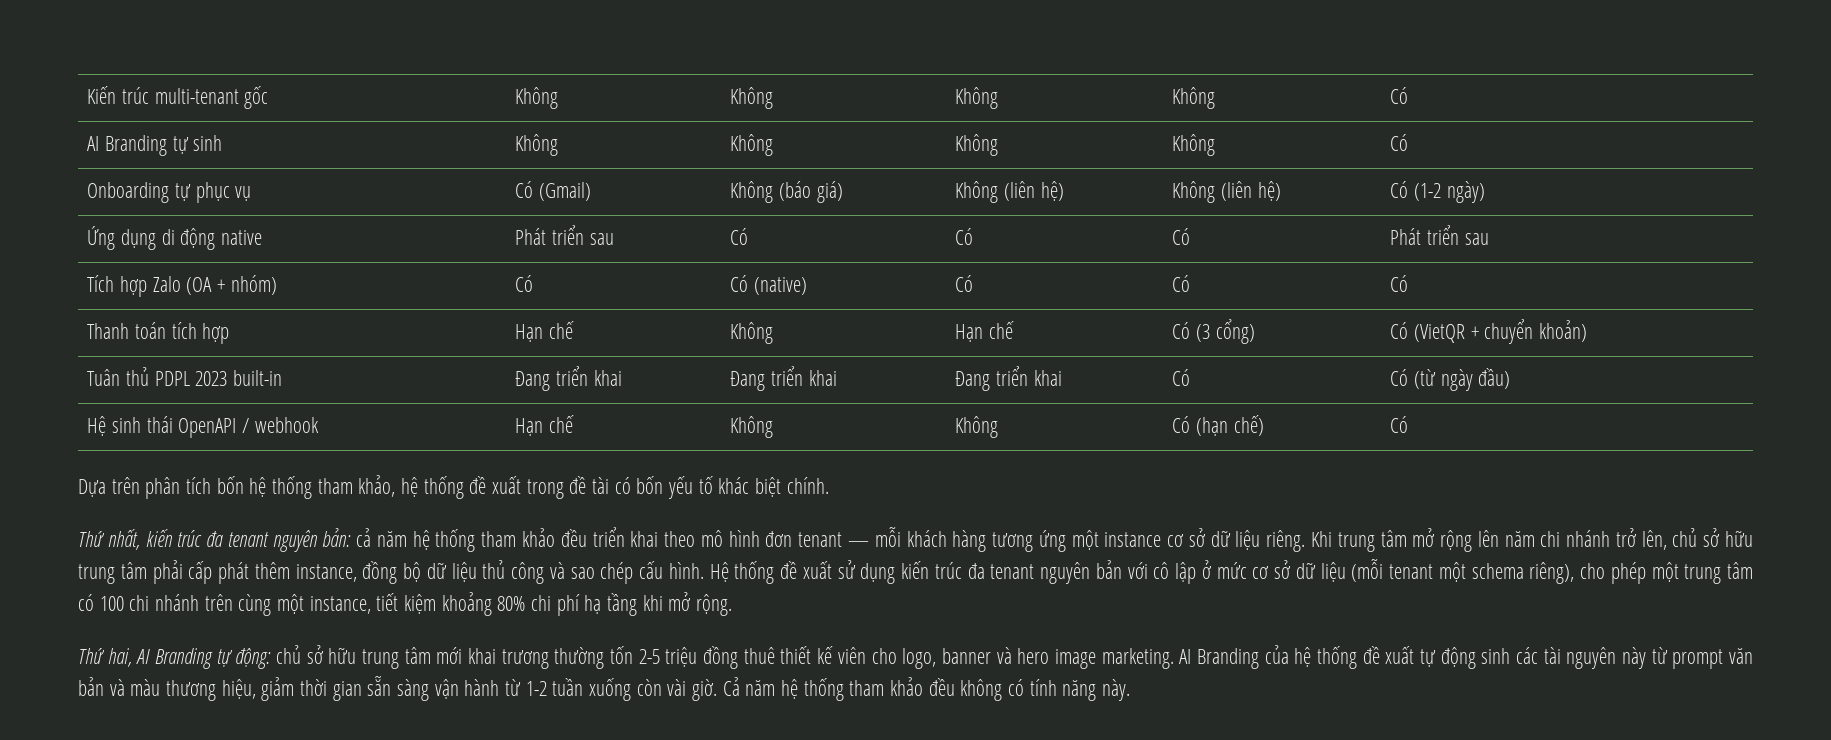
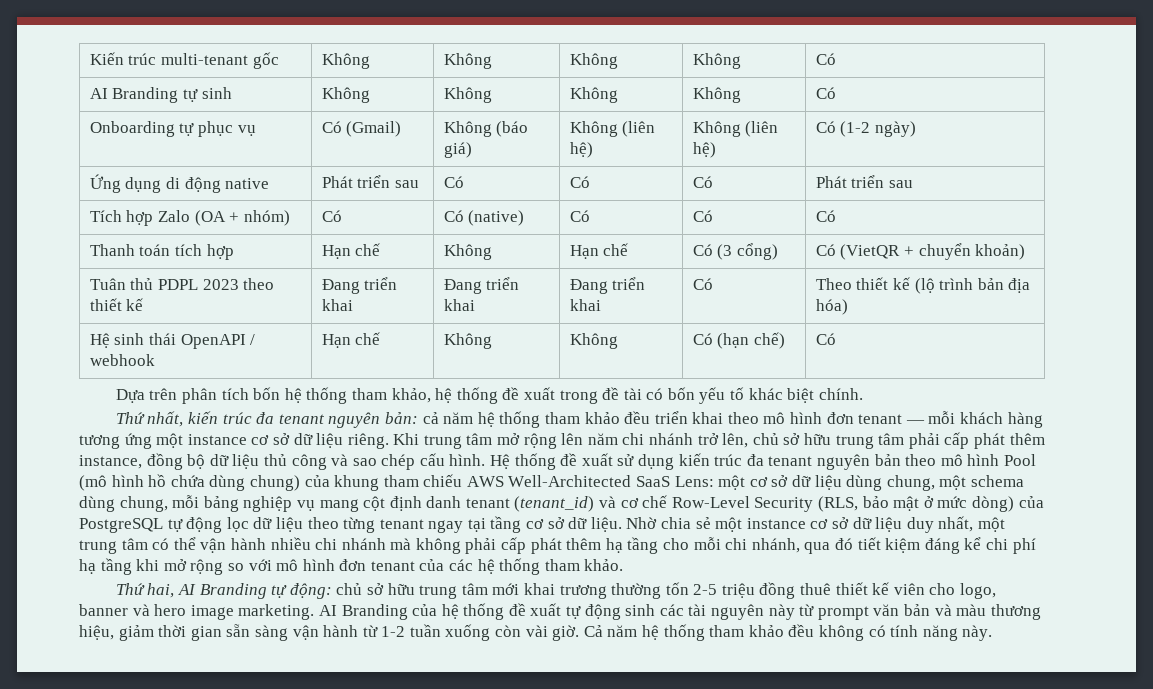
[232,370,282,386] built-in -> [243,278,275,290] [89,298,144,311] theo thiết kế
[1390,368,1511,391] Có (từ ngày đầu) -> [815,277,1031,294] [815,299,848,315] Theo thiết kế (lộ trình bản địa hóa)
[1127,559,1753,584] [78,592,526,616] với cô lập ở mức cơ sở dữ liệu (mỗi tenant một schema riêng), cho phép một trung tâm có 100 chi nhánh trên cùng một instance, tiết kiệm khoảng 80% -> [905,454,1036,466] [79,474,1024,491] [79,495,1044,512] [79,516,1005,533] [79,537,982,554] theo mô hình Pool (mô hình hồ chứa dùng chung) của khung tham chiếu AWS Well-Architected SaaS Lens: một cơ sở dữ liệu dùng chung, một schema dùng chung, mỗi bảng nghiệp vụ mang cột định danh tenant (tenant_id) và cơ chế Row-Level Security (RLS, bảo mật ở mức dòng) của PostgreSQL tự động lọc dữ liệu theo từng tenant ngay tại tầng cơ sở dữ liệu. Nhờ chia sẻ một instance cơ sở dữ liệu duy nhất, một trung tâm có thể vận hành nhiều chi nhánh mà không phải cấp phát thêm hạ tầng cho mỗi chi nhánh, qua đó tiết kiệm đáng kể
[696,594,733,616] rộng. -> [190,558,624,575] rộng so với mô hình đơn tenant của các hệ thống tham khảo.

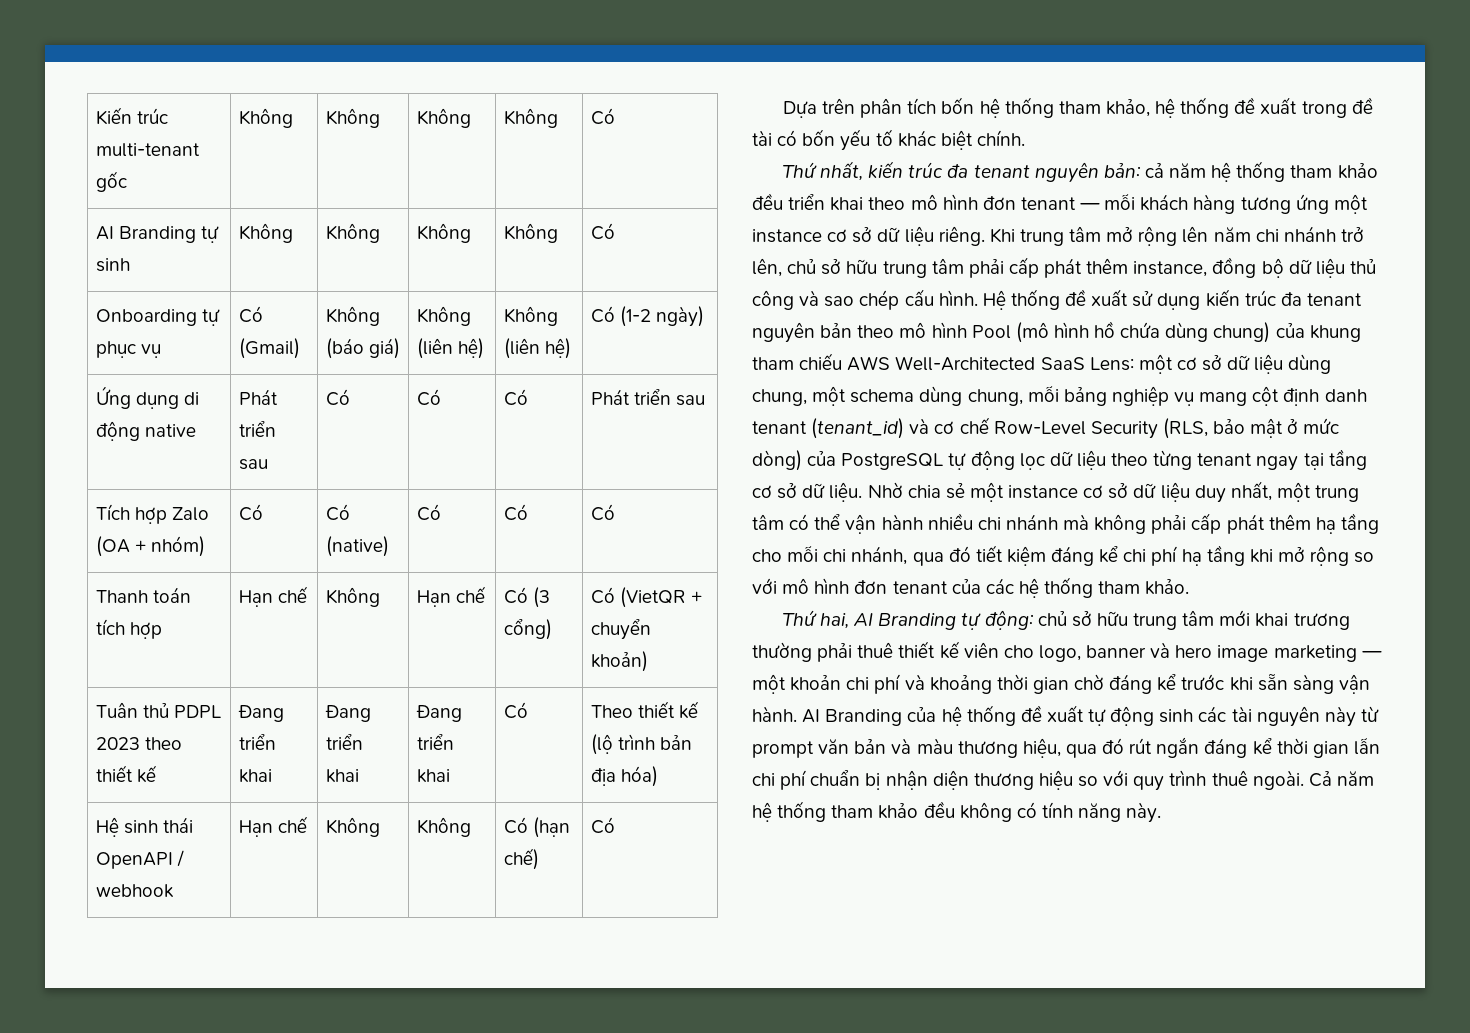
[665,582,796,599] tốn 2-5 triệu đồng -> [817,643,853,662] phải
[238,604,315,620] marketing. -> [1273,645,1382,662] [752,673,1370,694] [752,706,797,722] marketing — một khoản chi phí và khoảng thời gian chờ đáng kể trước khi sẵn sàng vận hành.
[118,624,580,641] giảm thời gian sẵn sàng vận hành từ 1-2 tuần xuống còn vài giờ. -> [1065,737,1380,758] [752,770,1304,791] qua đó rút ngắn đáng kể thời gian lẫn chi phí chuẩn bị nhận diện thương hiệu so với quy trình thuê ngoài.

